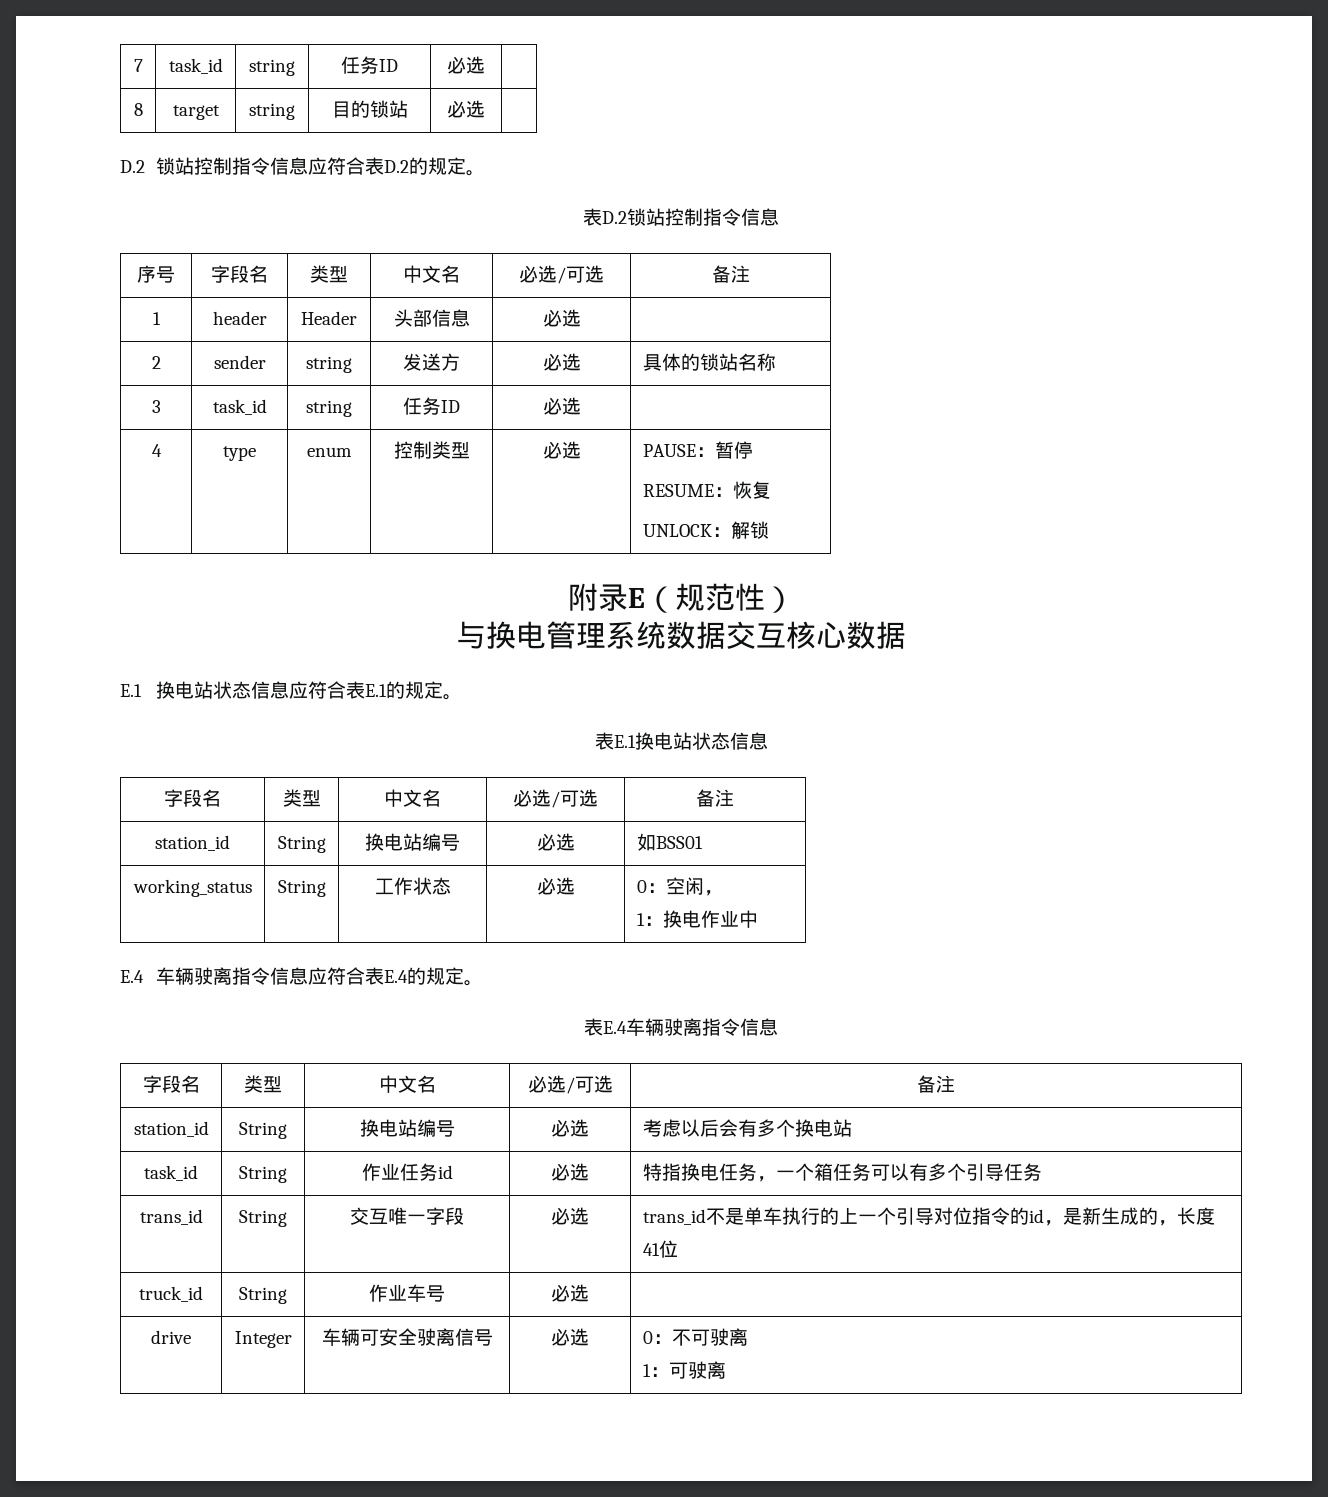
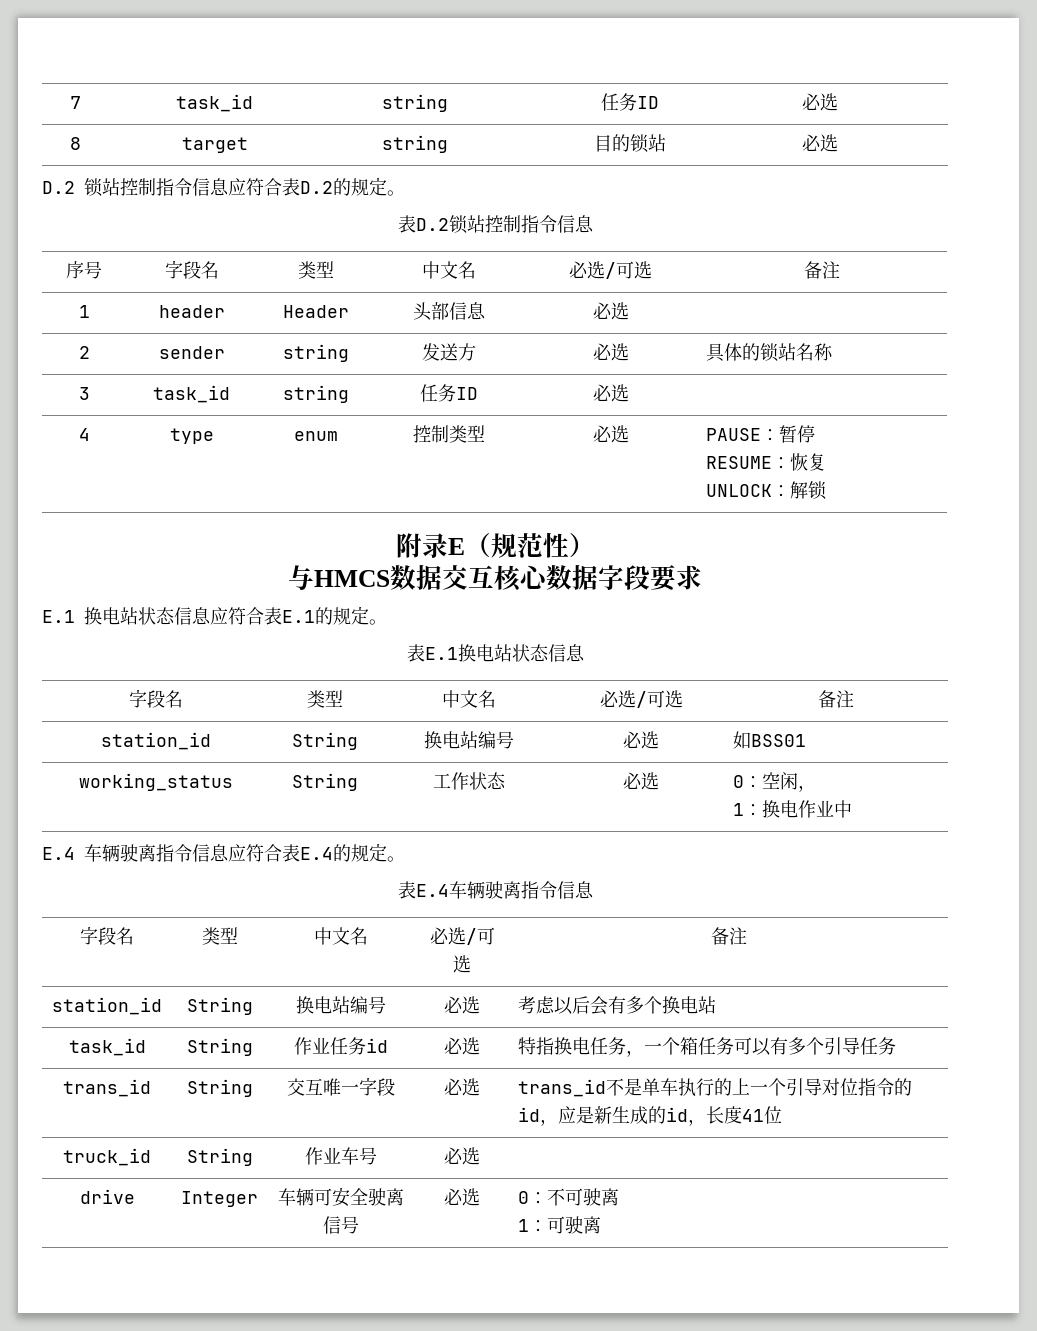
[486,621,666,649] 换电管理系统 -> [314,570,390,587] HMCS
(906, 635) none -> [598,565,702,591] 字段要求
(1063, 1223) none -> [558,1106,577,1124] 应
(1158, 1216) none -> [666,1107,689,1122] id

